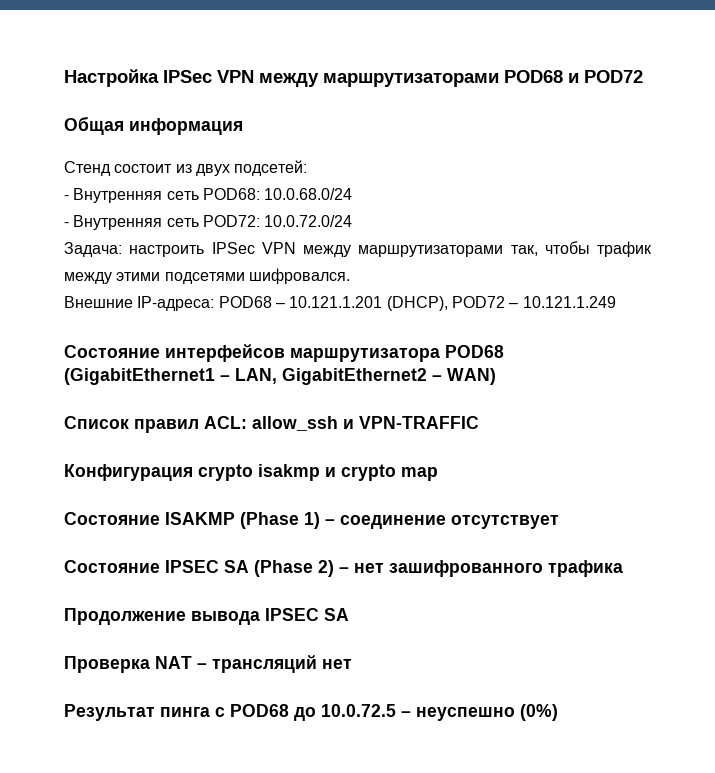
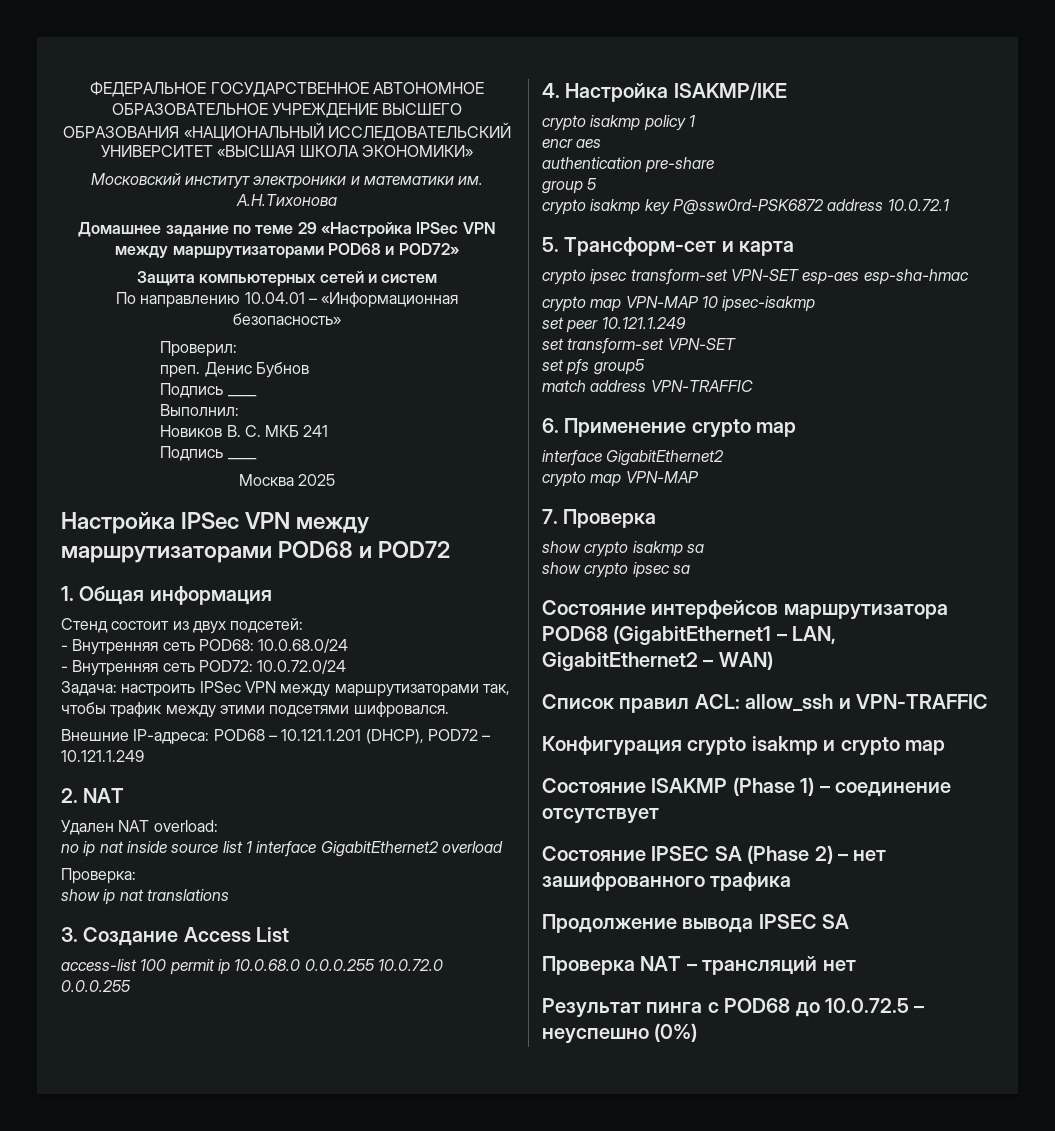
(64, 78) none -> [90,81,484,97] [111,103,463,118] [63,122,511,141] [101,145,473,157] [90,173,484,189] [236,194,337,206] [78,222,496,238] [115,243,459,259] [136,271,438,287] [115,292,459,308] [233,313,341,325] [160,341,238,357] [160,362,309,378] [160,383,257,398] [160,404,240,416] [160,425,329,437] [160,446,257,461] [238,474,336,486] ФЕДЕРАЛЬНОЕ ГОСУДАРСТВЕННОЕ АВТОНОМНОЕ ОБРАЗОВАТЕЛЬНОЕ УЧРЕЖДЕНИЕ ВЫСШЕГО ОБРАЗОВАНИЯ «НАЦИОНАЛЬНЫЙ ИССЛЕДОВАТЕЛЬСКИЙ УНИВЕРСИТЕТ «ВЫСШАЯ ШКОЛА ЭКОНОМИКИ» // Московский институт электроники и математики им. А.Н.Тихонова // Домашнее задание по теме 29 «Настройка IPSec VPN между маршрутизаторами POD68 и POD72» // Защита компьютерных сетей и систем // По направлению 10.04.01 – «Информационная безопасность» // Проверил: // преп. Денис Бубнов // Подпись ____ // Выполнил: // Новиков В. С. МКБ 241 // Подпись ____ // Москва 2025 //
(643, 76) none -> [61,586,74,601] 1.
(616, 302) none -> [61,788,125,803] [61,820,218,835] [61,841,503,857] [61,868,136,884] [61,889,229,905] [61,927,290,946] [61,959,443,975] [61,980,131,992] [542,82,787,102] [542,115,695,131] [542,139,602,148] [542,157,715,173] [542,178,598,194] [542,199,949,215] [542,237,795,256] [542,269,969,285] [542,296,816,312] [542,317,686,333] [542,338,736,354] [542,359,645,375] [542,380,753,392] [542,418,797,438] [542,450,725,466] [542,471,699,487] [542,509,657,528] [542,541,704,557] [542,562,690,578] // 2. NAT // Удален NAT overload: // no ip nat inside source list 1 interface GigabitEthernet2 overload // Проверка: // show ip nat translations // 3. Создание Access List // access-list 100 permit ip 10.0.68.0 0.0.0.255 10.0.72.0 0.0.0.255 // 4. Настройка ISAKMP/IKE // crypto isakmp policy 1 // encr aes // authentication pre-share // group 5 // crypto isakmp key P@ssw0rd-PSK6872 address 10.0.72.1 // 5. Трансформ-сет и карта // crypto ipsec transform-set VPN-SET esp-aes esp-sha-hmac // crypto map VPN-MAP 10 ipsec-isakmp // set peer 10.121.1.249 // set transform-set VPN-SET // set pfs group5 // match address VPN-TRAFFIC // 6. Применение crypto map // interface GigabitEthernet2 // crypto map VPN-MAP // 7. Проверка // show crypto isakmp sa // show crypto ipsec sa

